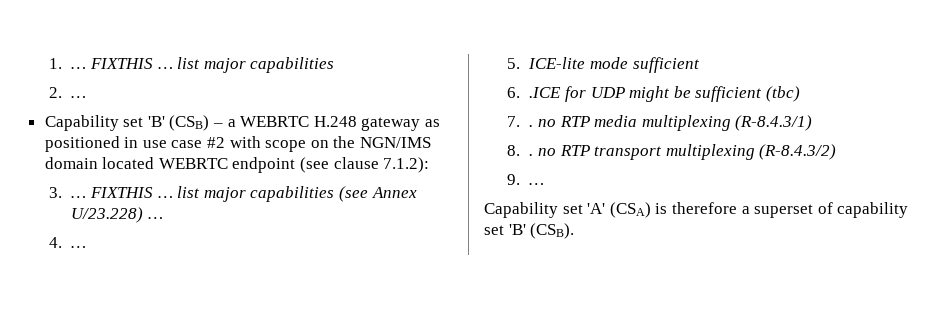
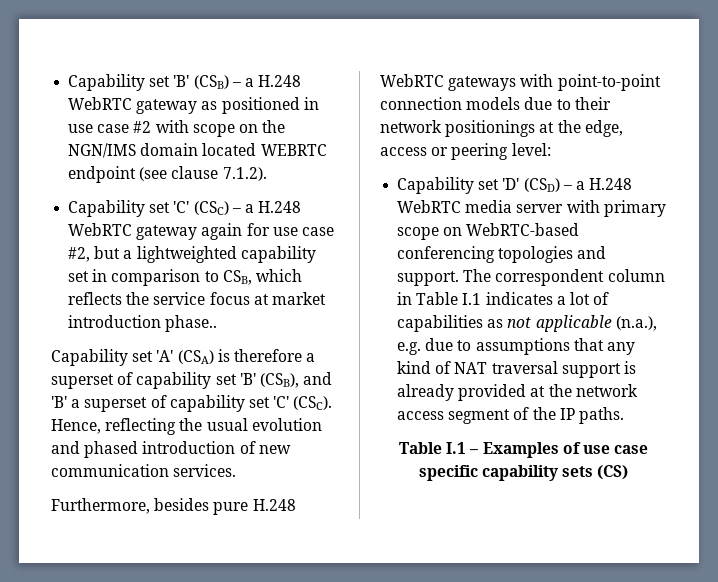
[48,57,335,73] [48,87,87,98] 1. … FIXTHIS … list major capabilities // 2. … // -> (68, 82) none
[240,116,357,127] WEBRTC H.248 -> [258,75,302,87] [68,97,133,110] H.248 WebRTC
[383,157,430,173] [48,186,417,202] [71,207,164,223] [48,237,87,248] [506,57,700,73] [506,86,800,102] [506,115,813,131] [506,144,837,160] [506,174,545,185] 7.1.2): // 3. … FIXTHIS … list major capabilities (see Annex U/23.228) … // 4. … // 5. ICE-lite mode sufficient // 6. .ICE for UDP might be sufficient (tbc) // 7. . no RTP media multiplexing (R-8.4.3/1) // 8. . no RTP transport multiplexing (R-8.4.3/2) // 9. … -> [222,167,267,181] [68,200,302,217] [68,223,334,240] [68,246,316,263] [68,269,302,286] [68,292,326,305] [68,315,218,332] 7.1.2). // Capability set 'C' (CSC) – a H.248 WebRTC gateway again for use case #2, but a lightweighted capability set in comparison to CSB, which reflects the service focus at market introduction phase..
[530,223,575,239] (CSB). -> [259,372,333,388] [51,395,333,412] [51,418,322,435] [51,441,291,458] [51,464,237,477] [51,498,296,515] [380,74,661,91] [380,97,611,110] [380,120,623,137] [380,143,551,160] [397,177,633,194] [397,200,666,217] [397,223,580,240] [397,246,607,263] [397,269,665,286] [397,292,610,305] [397,315,657,332] [397,338,635,355] [397,361,636,378] [397,384,638,401] [397,407,624,424] [398,442,649,458] [418,465,629,481] (CSB), and 'B' a superset of capability set 'C' (CSC). Hence, reflecting the usual evolution and phased introduction of new communication services. // Furthermore, besides pure H.248 WebRTC gateways with point-to-point connection models due to their network positionings at the edge, access or peering level: // Capability set 'D' (CSD) – a H.248 WebRTC media server with primary scope on WebRTC-based conferencing topologies and support. The correspondent column in Table I.1 indicates a lot of capabilities as not applicable (n.a.), e.g. due to assumptions that any kind of NAT traversal support is already provided at the network access segment of the IP paths. // Table I.1 – Examples of use case specific capability sets (CS)

